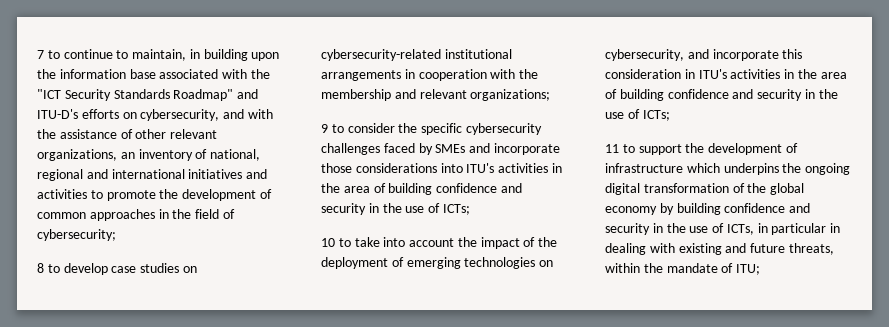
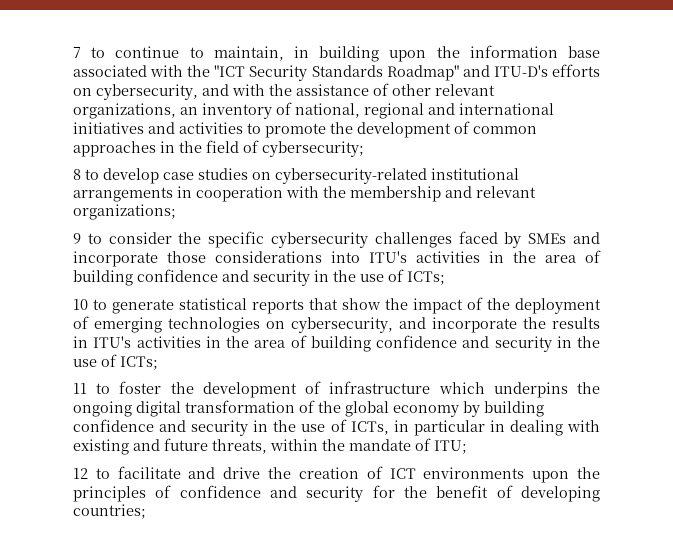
[354,237,455,247] take into account -> [112,298,381,314] generate statistical reports that show
[782,49,803,59] [605,69,681,79] this consideration -> [523,317,600,329] the results
[638,144,682,155] support -> [119,381,162,394] foster
(761, 269) none -> [73,466,600,483] [73,485,600,502] [73,504,146,519] // 12 to facilitate and drive the creation of ICT environments upon the principles of confidence and security for the benefit of developing countries;

